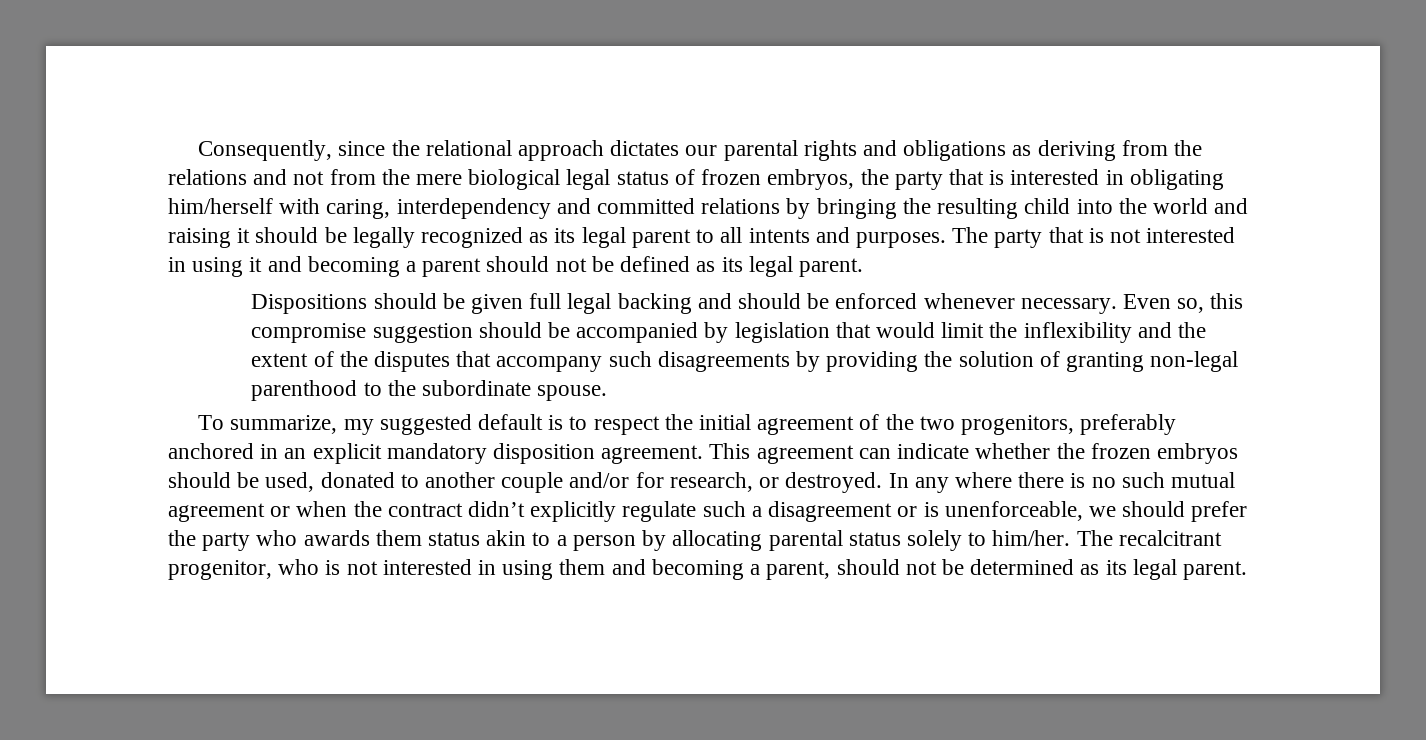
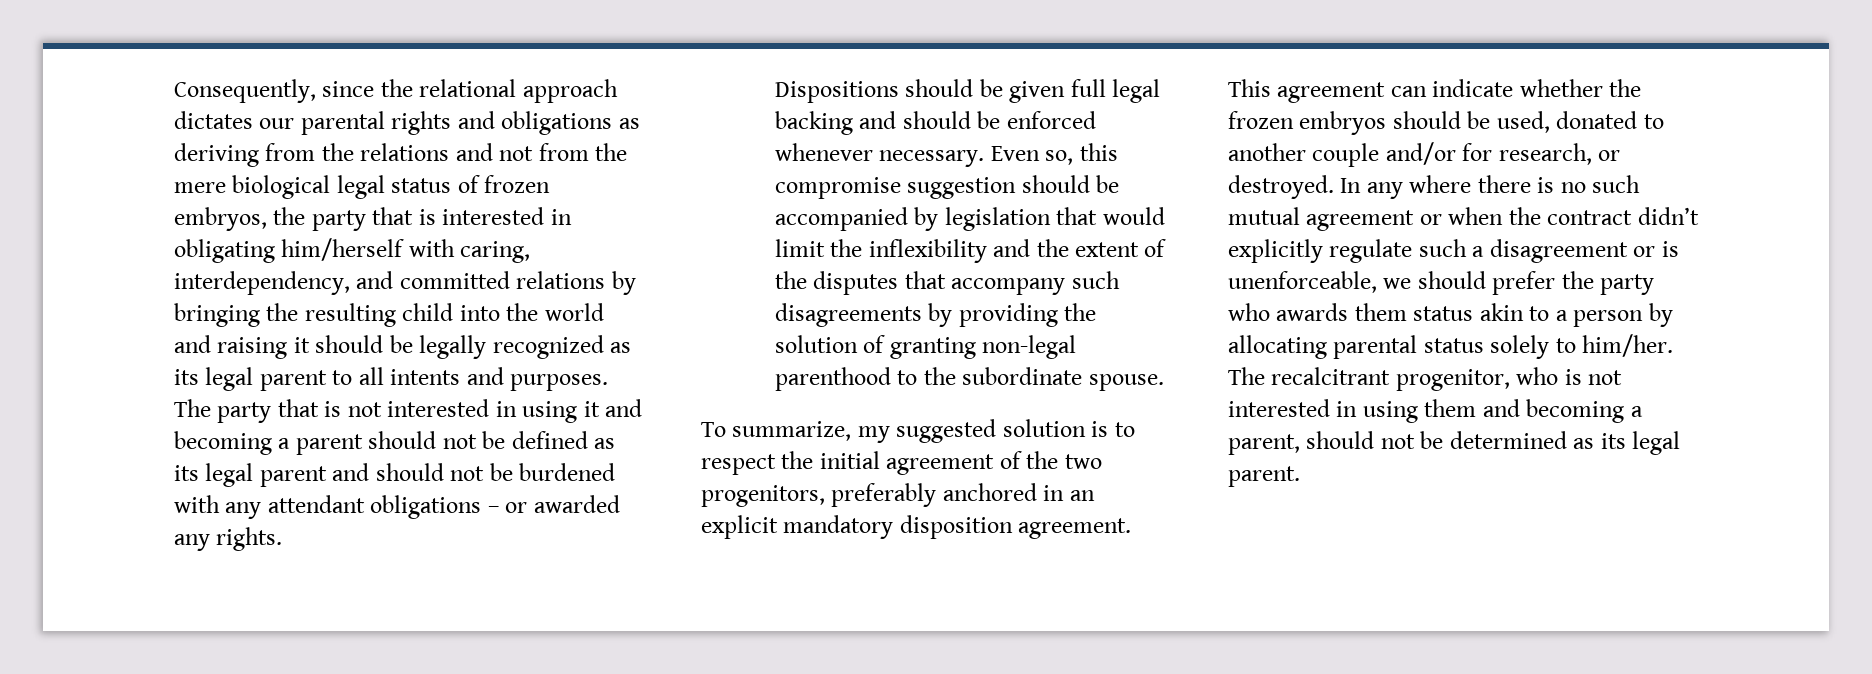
[396,198,551,219] interdependency -> [174,271,350,295] interdependency,
[798,258,863,277] parent. -> [259,463,616,487] [174,495,620,519] [174,527,283,551] parent and should not be burdened with any attendant obligations – or awarded any rights.
[477,414,543,430] default -> [1002,419,1086,437] solution

